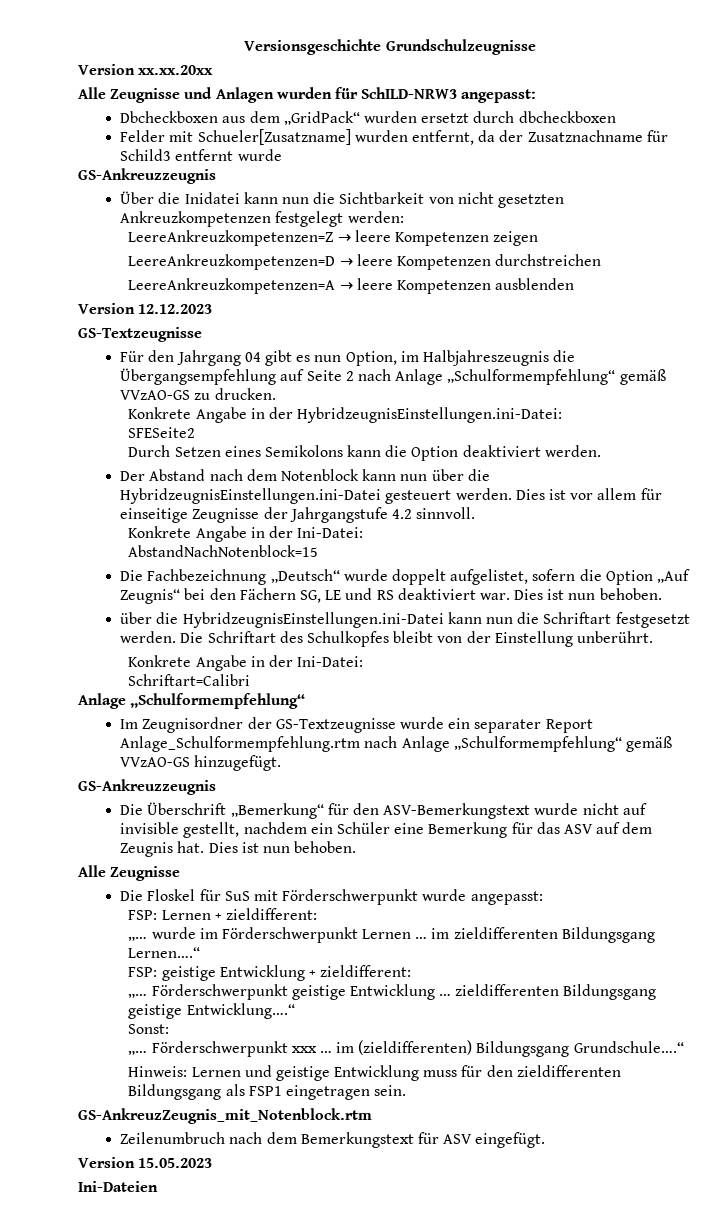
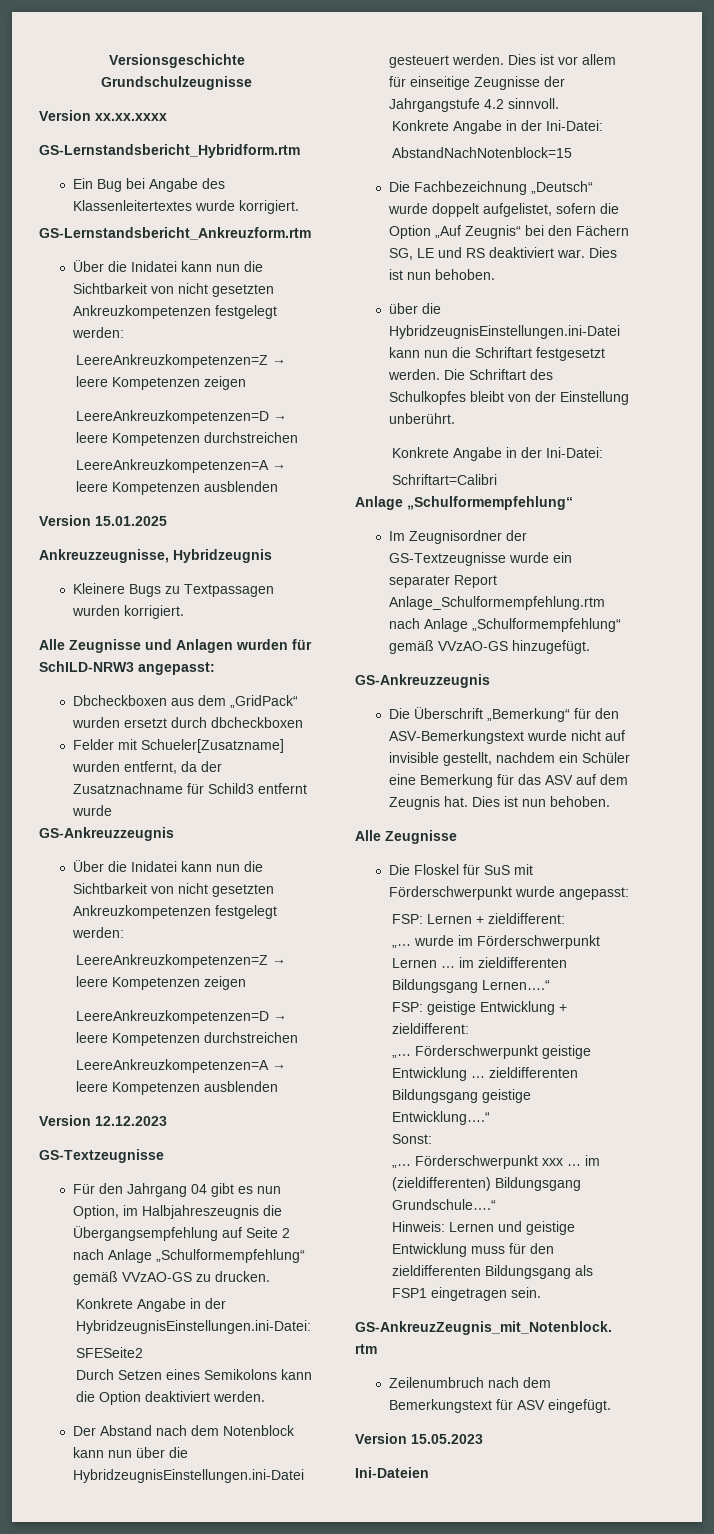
[138,65,214,75] xx.xx.20xx -> [95,113,167,121] [39,144,300,158] [72,178,225,192] [72,200,299,214] [39,227,311,240] [72,260,263,272] [72,283,274,297] [72,305,277,319] [71,327,124,338] [75,354,286,368] [75,376,246,390] [75,410,287,424] [75,432,298,446] [75,459,286,473] [75,481,278,495] [39,515,167,526] [39,549,272,563] [72,583,274,597] [71,605,184,619] xx.xx.xxxx // GS-Lernstandsbericht_Hybridform.rtm // Ein Bug bei Angabe des Klassenleitertextes wurde korrigiert. // GS-Lernstandsbericht_Ankreuzform.rtm // Über die Inidatei kann nun die Sichtbarkeit von nicht gesetzten Ankreuzkompetenzen festgelegt werden: // LeereAnkreuzkompetenzen=Z → leere Kompetenzen zeigen // LeereAnkreuzkompetenzen=D → leere Kompetenzen durchstreichen // LeereAnkreuzkompetenzen=A → leere Kompetenzen ausblenden // Version 15.01.2025 // Ankreuzzeugnisse, Hybridzeugnis // Kleinere Bugs zu Textpassagen wurden korrigiert.

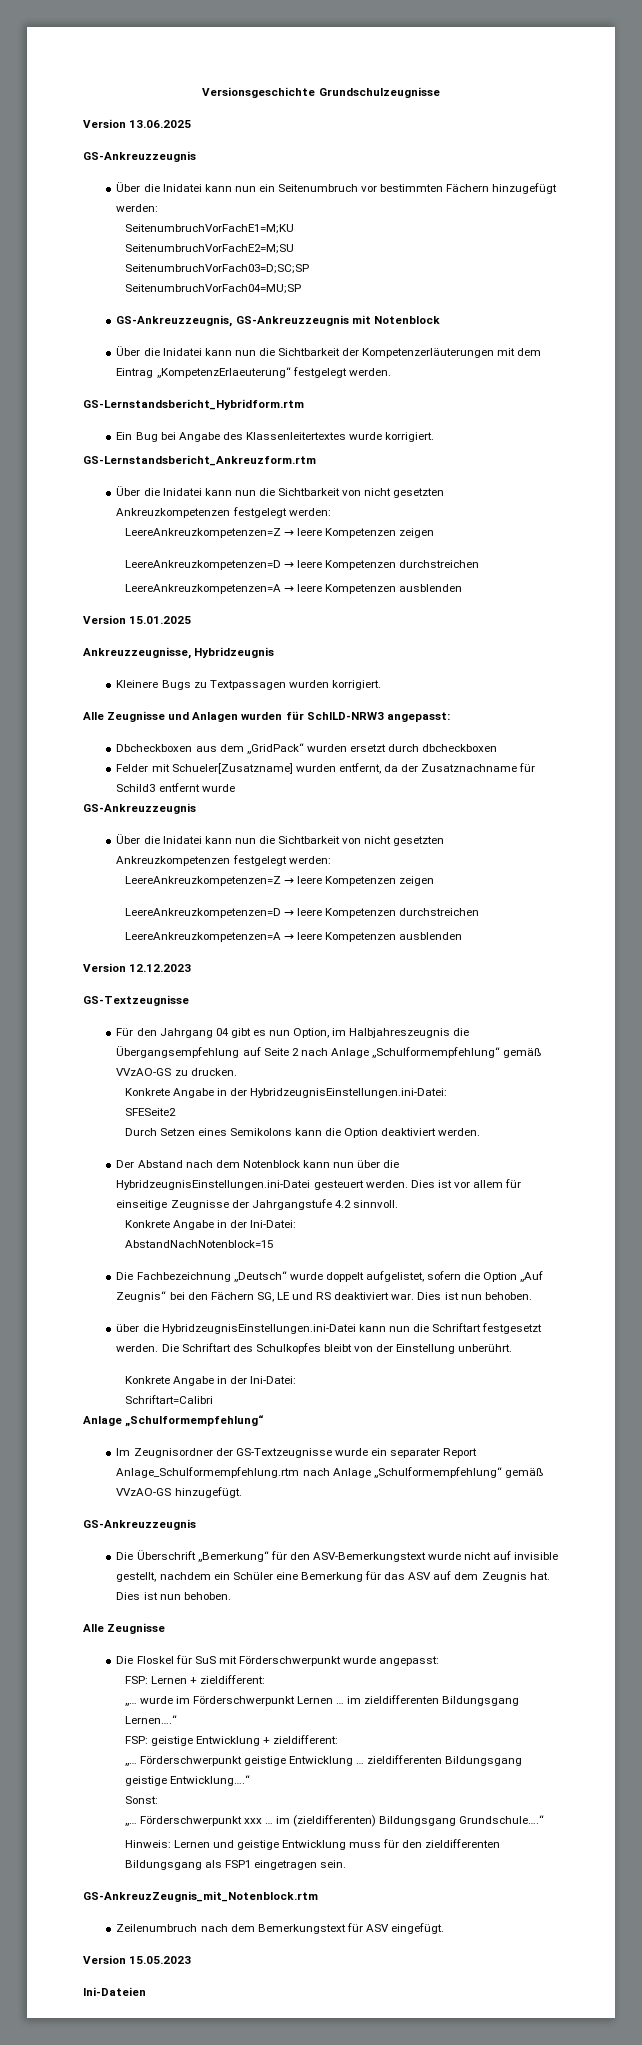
[95,113,167,121] xx.xx.xxxx -> [129,120,192,128] [83,151,196,162] [116,182,558,194] [116,204,159,212] [124,224,294,234] [124,244,294,254] [124,264,309,274] [124,284,301,294] [116,315,440,327] [116,346,542,358] [116,367,391,378] 13.06.2025 // GS-Ankreuzzeugnis // Über die Inidatei kann nun ein Seitenumbruch vor bestimmten Fächern hinzugefügt werden: // SeitenumbruchVorFachE1=M;KU // SeitenumbruchVorFachE2=M;SU // SeitenumbruchVorFach03=D;SC;SP // SeitenumbruchVorFach04=MU;SP // GS-Ankreuzzeugnis, GS-Ankreuzzeugnis mit Notenblock // Über die Inidatei kann nun die Sichtbarkeit der Kompetenzerläuterungen mit dem Eintrag „KompetenzErlaeuterung“ festgelegt werden.

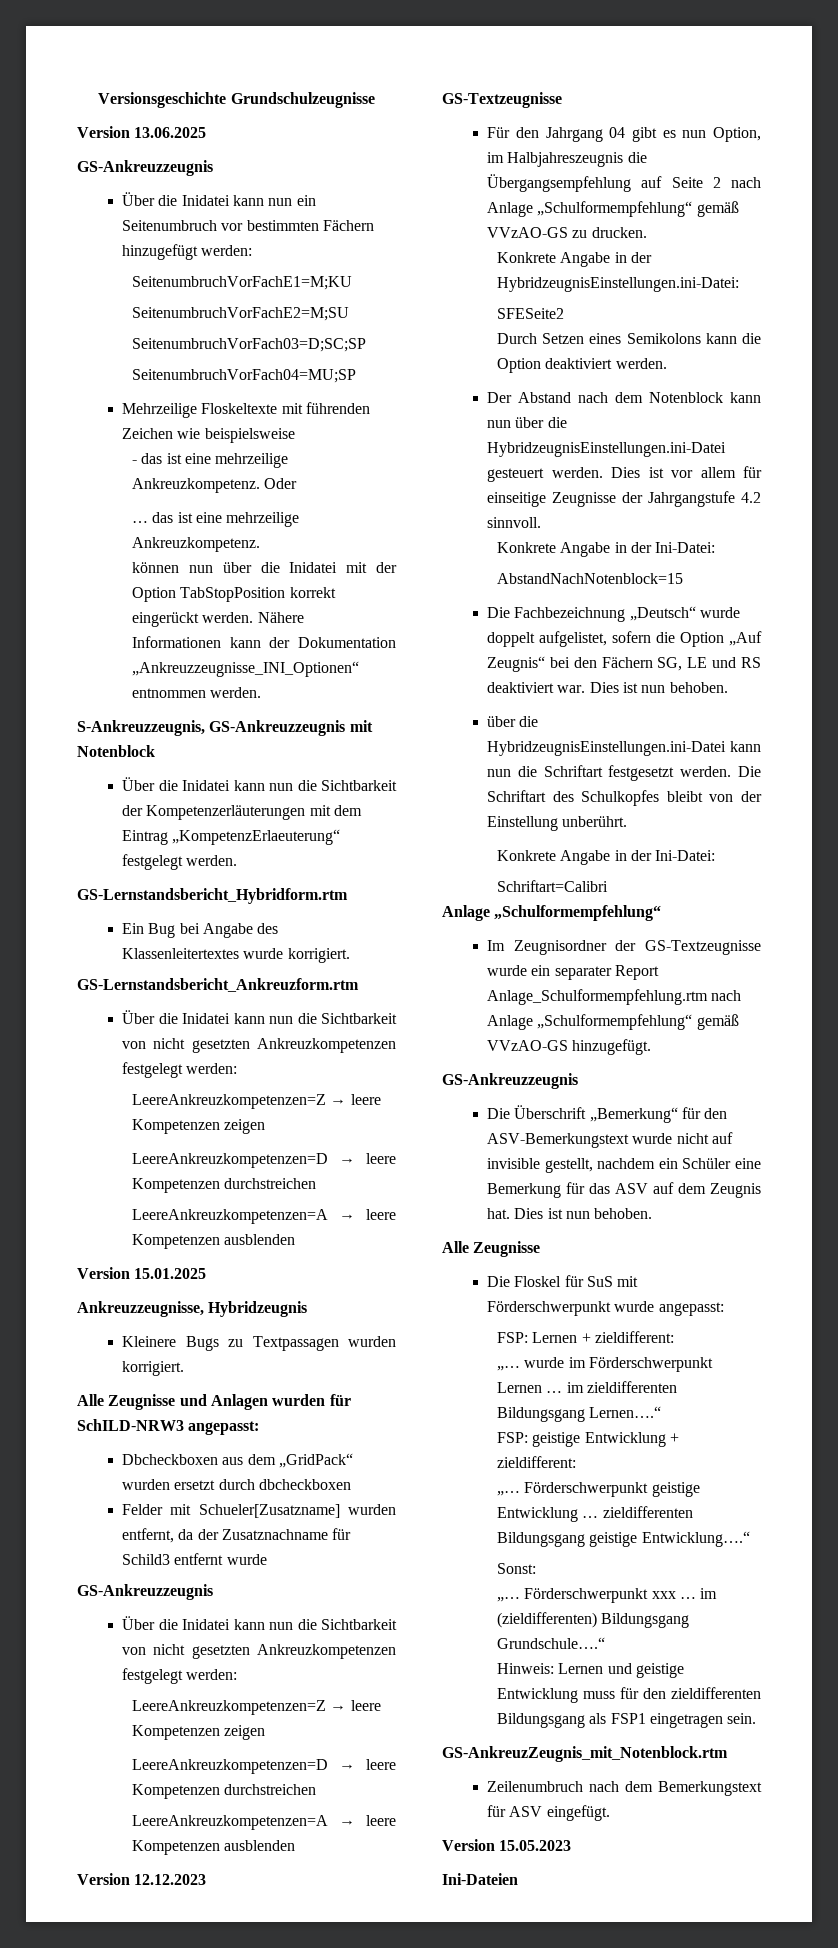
[116,315,233,327] GS-Ankreuzzeugnis, -> [122,402,371,418] [122,428,295,443] [132,453,289,468] [132,478,298,493] [132,512,300,527] [132,537,261,552] [132,562,397,573] [132,587,336,602] [132,612,304,627] [132,636,396,648] [132,661,360,677] [132,687,262,698] [77,720,205,736] Mehrzeilige Floskeltexte mit führenden Zeichen wie beispielsweise // - das ist eine mehrzeilige Ankreuzkompetenz. Oder // … das ist eine mehrzeilige Ankreuzkompetenz. // können nun über die Inidatei mit der Option TabStopPosition korrekt eingerückt werden. Nähere Informationen kann der Dokumentation „Ankreuzzeugnisse_INI_Optionen“ entnommen werden. // S-Ankreuzzeugnis,

